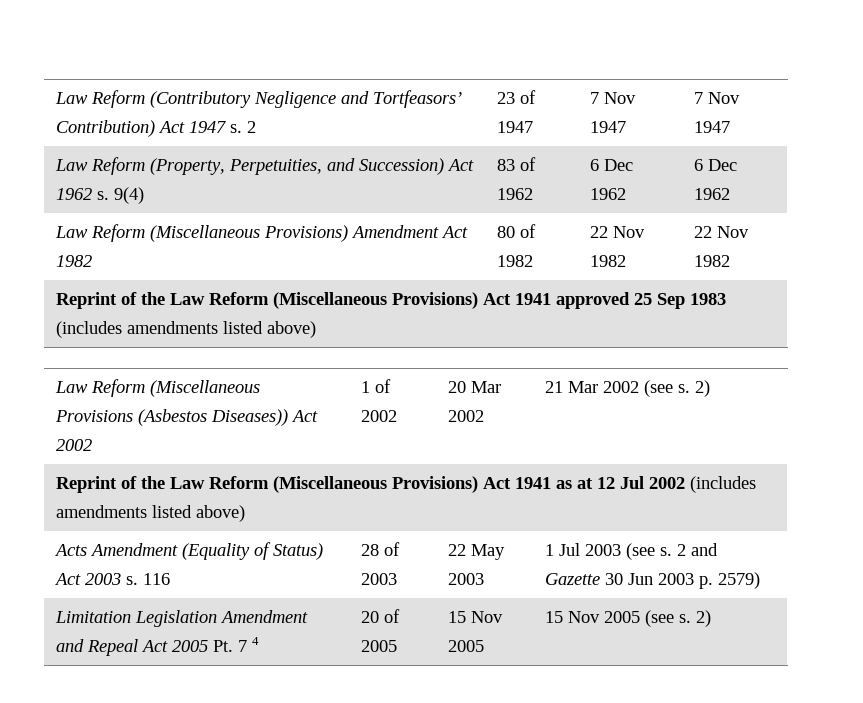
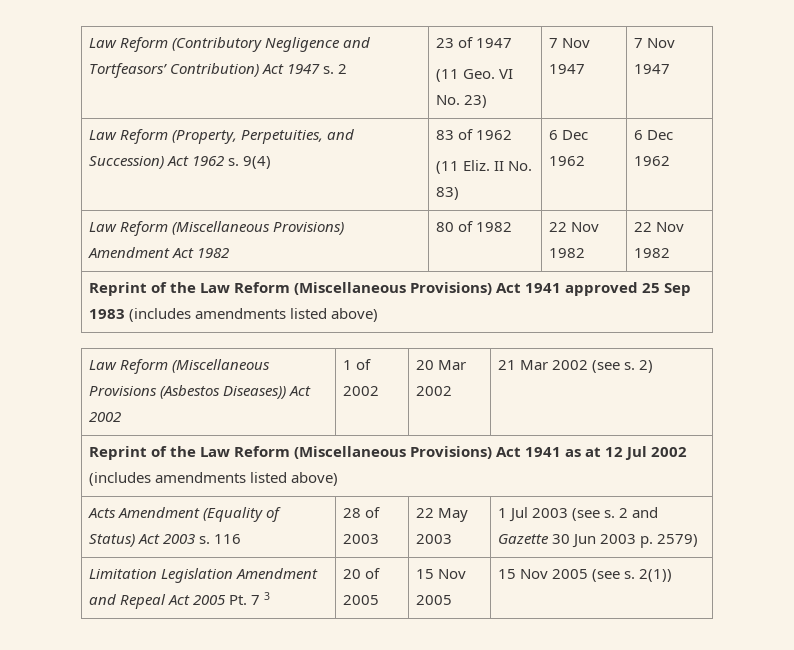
(534, 127) none -> [435,69,513,82] [435,95,487,108] // (11 Geo. VI No. 23)
(534, 194) none -> [435,160,532,174] [435,187,459,200] // (11 Eliz. II No. 83)
[252,637,260,645] 4 -> [264,592,271,600] 3
[696,610,712,627] 2) -> [639,569,673,582] 2(1))

